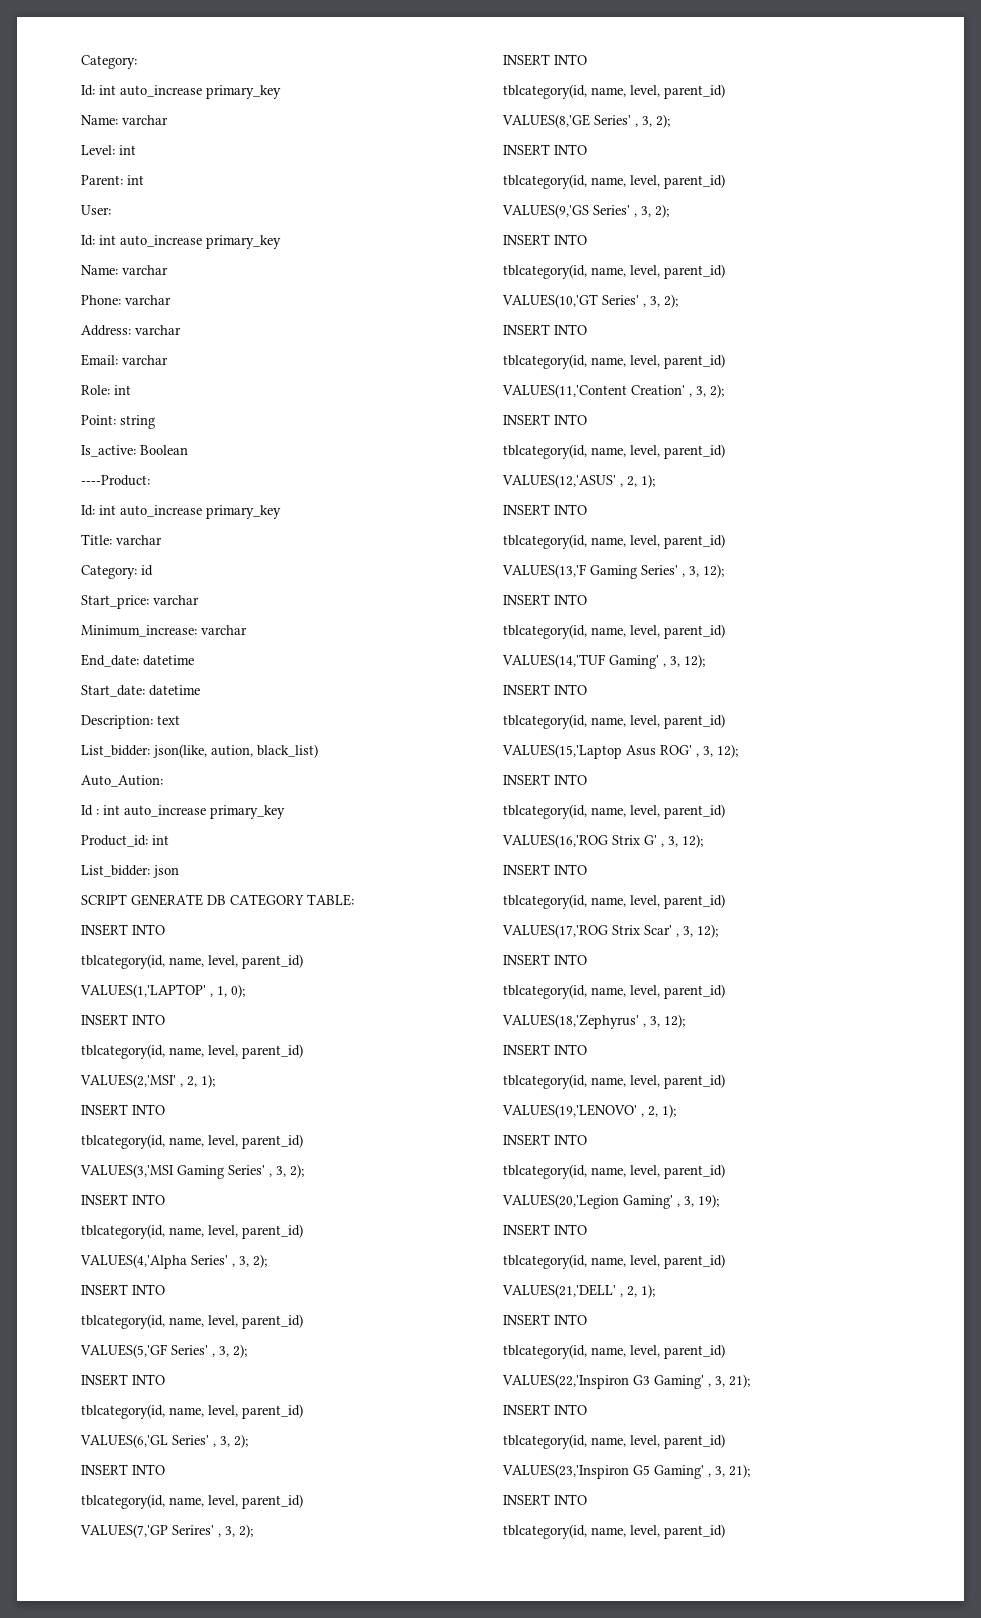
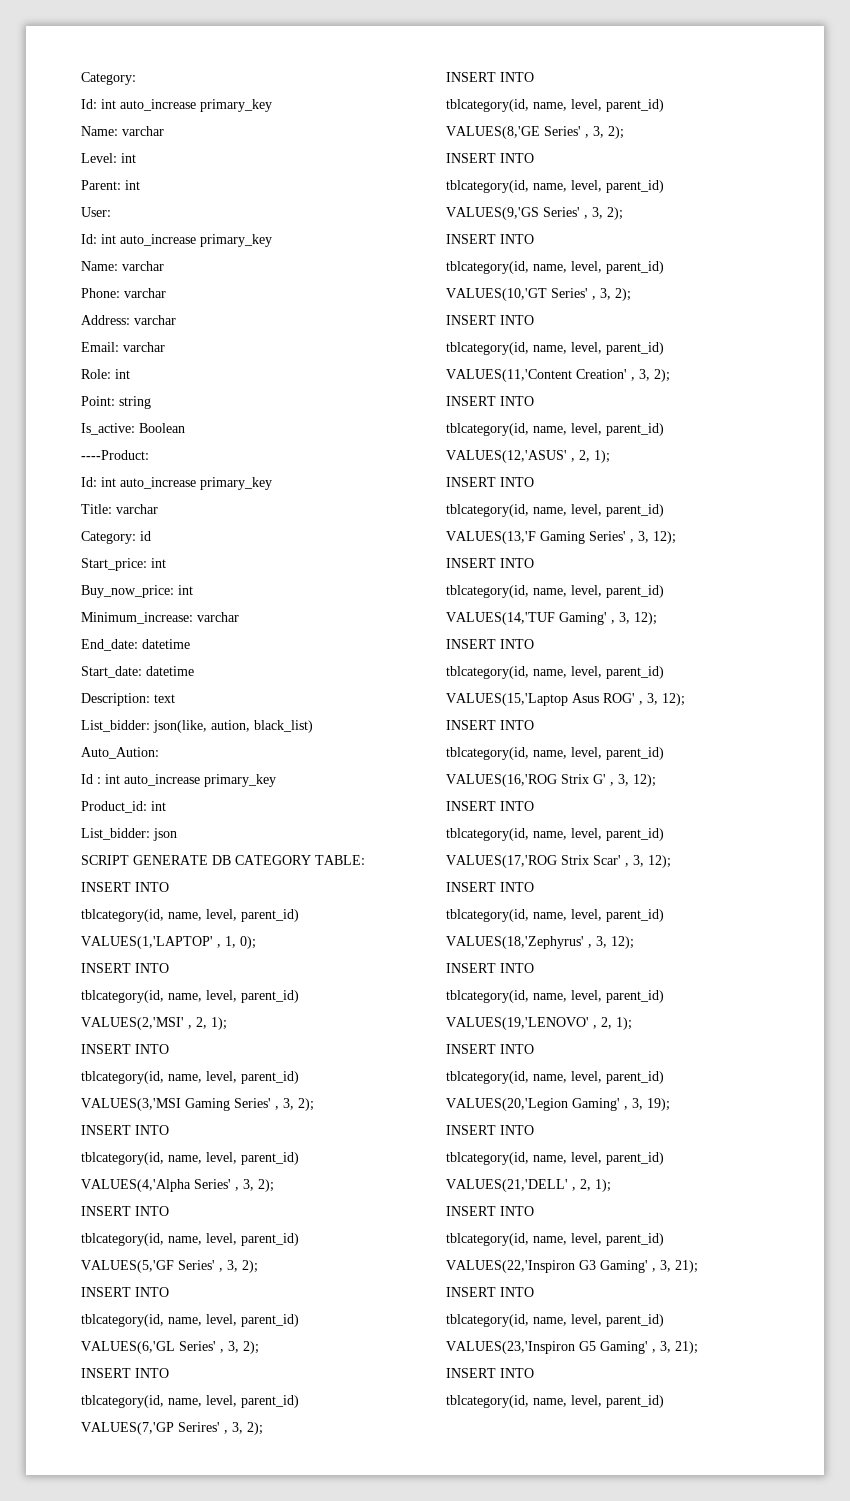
[153,595,199,605] varchar -> [151,558,166,568] [81,585,193,598] int // Buy_now_price: int

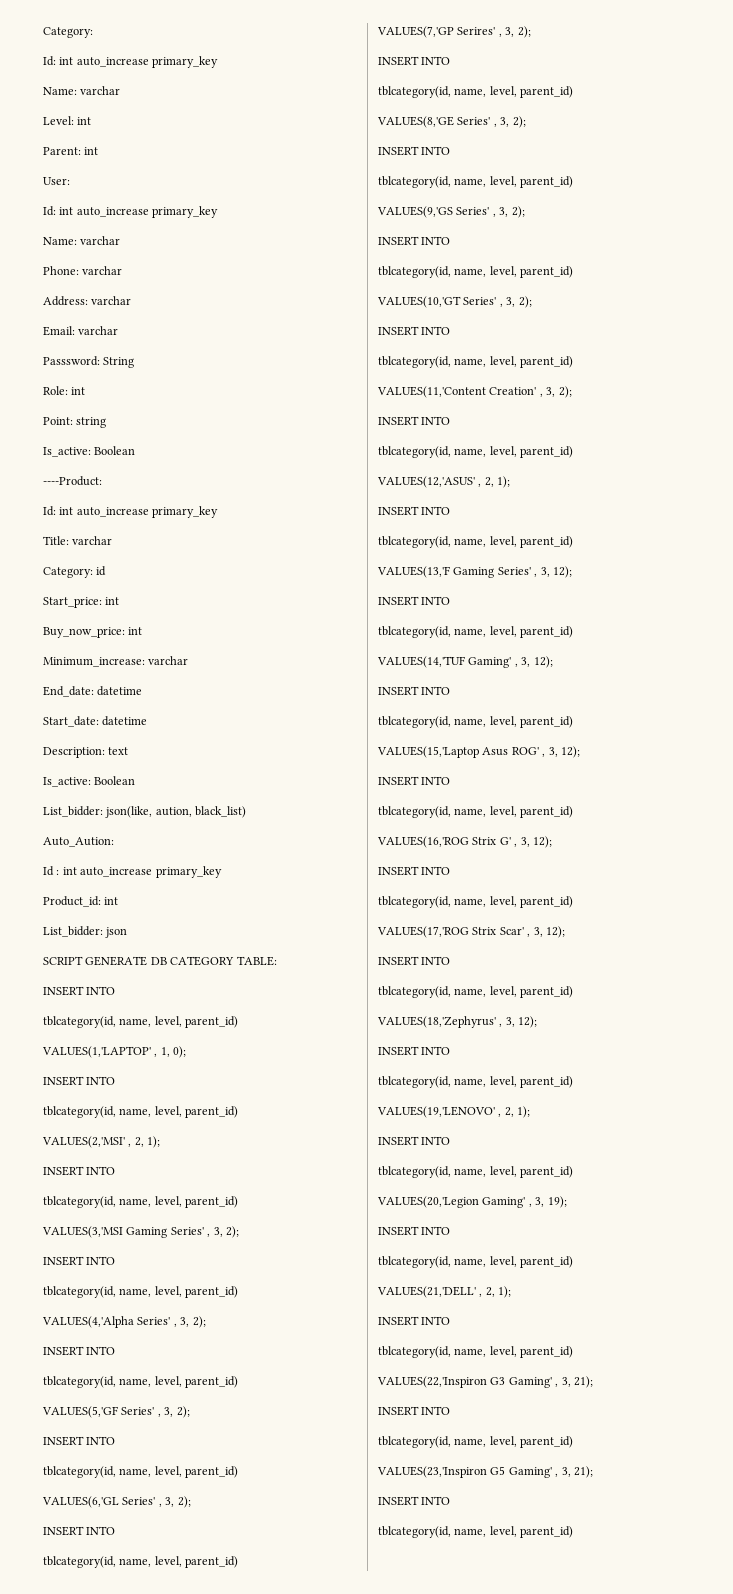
(165, 347) none -> [43,356,135,368] // Passsword: String
(175, 698) none -> [43,776,136,787] // Is_active: Boolean

